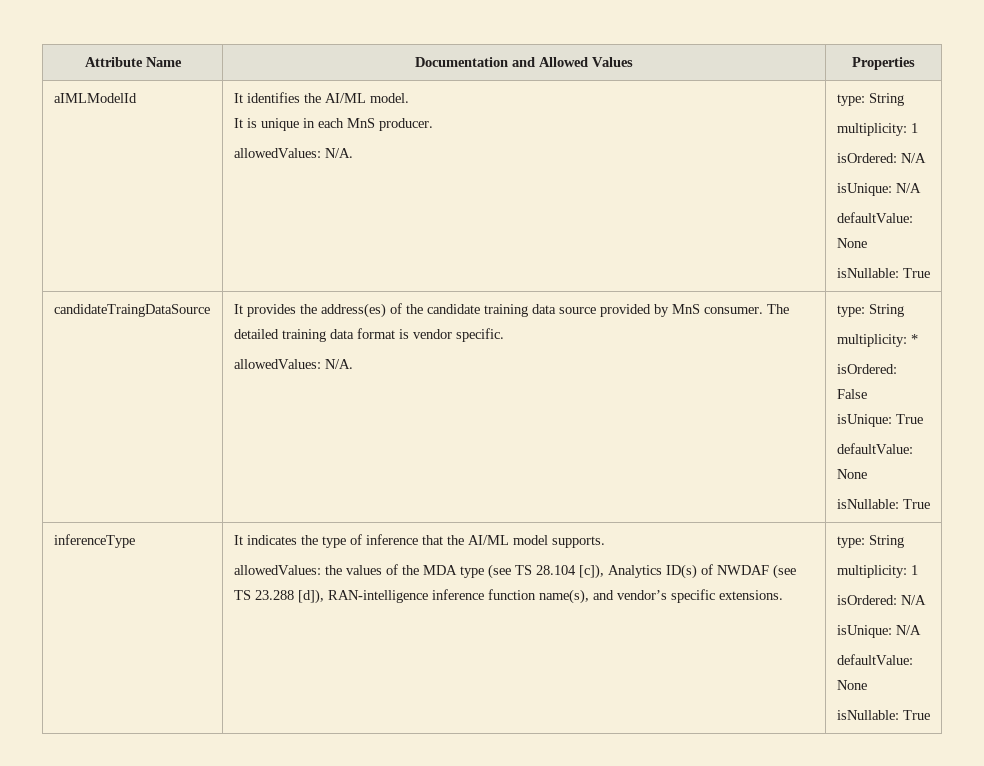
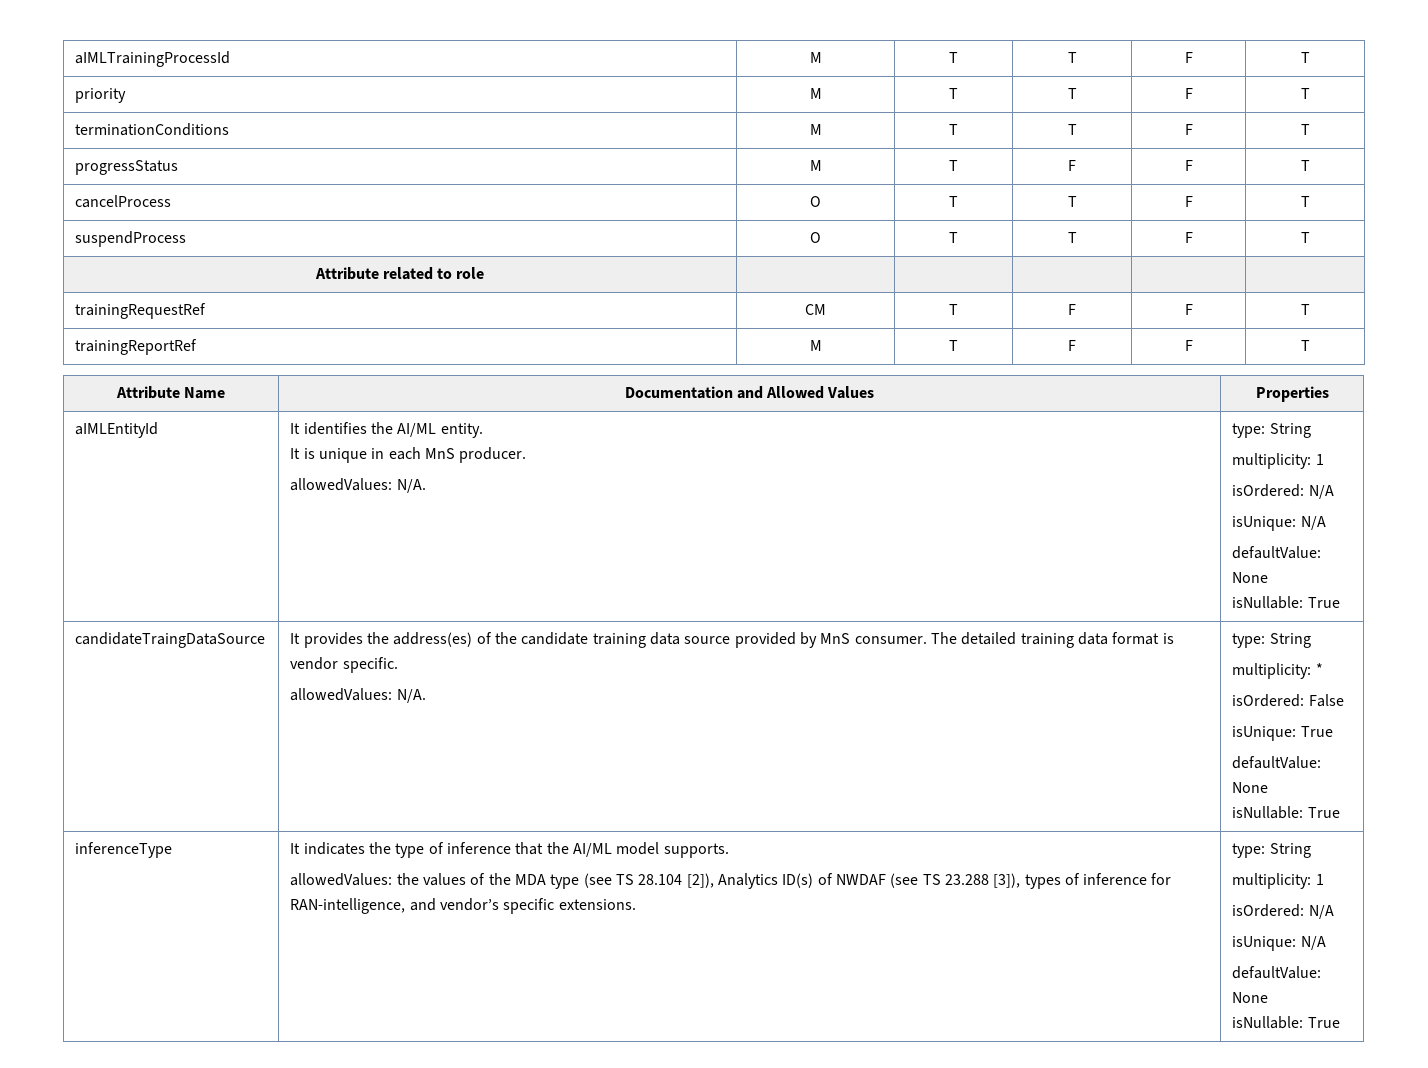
(84, 62) none -> [75,51,231,67] [809,52,822,63] [949,52,958,63] [1067,52,1077,63] [1184,52,1193,63] [1300,52,1310,63] [75,88,127,103] [809,88,822,99] [949,88,958,99] [1067,88,1077,99] [1184,88,1193,99] [1300,88,1310,99] [75,123,230,136] [809,124,822,135] [949,124,958,135] [1067,124,1077,135] [1184,124,1193,135] [1300,124,1310,135] [75,160,179,175] [809,160,822,171] [949,160,958,171] [1068,160,1076,171] [1184,160,1193,171] [1300,160,1310,171] [75,195,172,208] [810,196,821,207] [949,196,958,207] [1067,196,1077,207] [1184,196,1193,207] [1300,196,1310,207] [75,231,187,247] [810,232,821,243] [949,232,958,243] [1067,232,1077,243] [1184,232,1193,243] [1300,232,1310,243] [314,267,485,280] [75,303,207,319] [805,304,826,315] [949,304,958,315] [1068,304,1076,315] [1184,304,1193,315] [1300,304,1310,315] [75,339,198,355] [809,340,822,351] [949,340,958,351] [1068,340,1076,351] [1184,340,1193,351] [1300,340,1310,351] aIMLTrainingProcessId | M | T | T | F | T // priority | M | T | T | F | T // terminationConditions | M | T | T | F | T // progressStatus | M | T | F | F | T // cancelProcess | O | T | T | F | T // suspendProcess | O | T | T | F | T // Attribute related to role | | | | | // trainingRequestRef | CM | T | F | F | T // trainingReportRef | M | T | F | F | T //
[53,93,137,103] aIMLModelId -> [75,422,159,438] aIMLEntityId
[369,93,409,103] model. -> [440,423,483,438] entity.
[578,564,604,579] [c]), -> [686,873,714,888] [2]),
[297,589,589,604] [d]), RAN-intelligence inference function name(s), -> [993,873,1172,889] [290,898,406,914] [3]), types of inference for RAN-intelligence,

